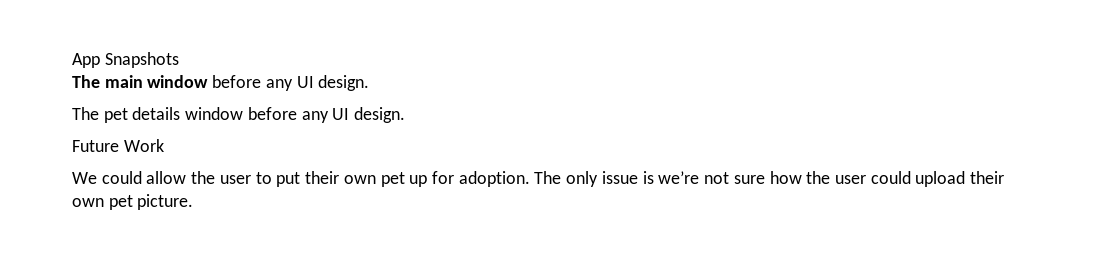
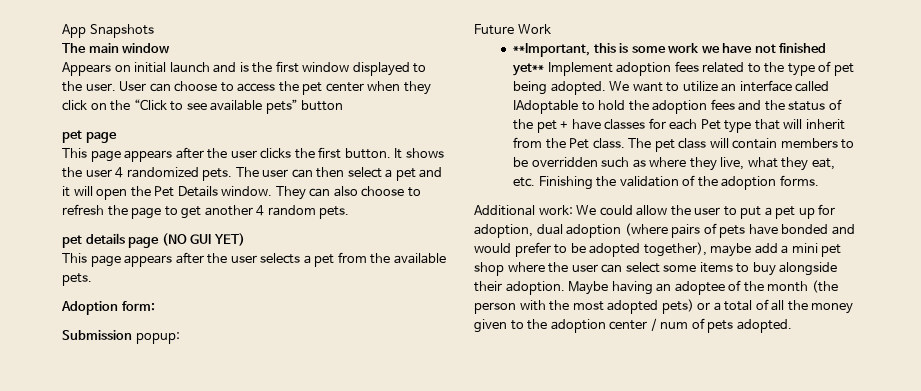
[212,75,370,91] [72,107,406,123] [72,139,164,152] before any UI design. // The pet details window before any UI design. // Future Work // -> [62,61,427,76] [62,81,431,95] [62,99,344,114] [62,130,117,143] [62,147,444,162] [62,167,443,181] [62,186,421,200] [62,204,350,219] [62,233,245,248] [62,252,446,267] [62,273,92,286] [61,301,155,315] [62,330,180,344] [474,24,551,35] [513,43,827,57] [512,61,854,76] [513,80,830,95] [513,99,842,114] [513,118,845,133] [513,137,855,152] [513,157,835,171] [513,175,819,190] [474,205,573,216] // Appears on initial launch and is the first window displayed to the user. User can choose to access the pet center when they click on the “Click to see available pets” button // pet page // This page appears after the user clicks the first button. It shows the user 4 randomized pets. The user can then select a pet and it will open the Pet Details window. They can also choose to refresh the page to get another 4 random pets. // pet details page (NO GUI YET) // This page appears after the user selects a pet from the available pets. // Adoption form: // Submission popup: // Future Work // **Important, this is some work we have not finished yet** Implement adoption fees related to the type of pet being adopted. We want to utilize an interface called IAdoptable to hold the adoption fees and the status of the pet + have classes for each Pet type that will inherit from the Pet class. The pet class will contain members to be overridden such as where they live, what they eat, etc. Finishing the validation of the adoption forms. // Additional work:
[305,171,376,184] their own -> [764,207,772,216] a
[458,171,1005,187] [72,194,194,210] adoption. The only issue is we’re not sure how the user could upload their own pet picture. -> [474,223,855,238] [474,242,842,257] [474,262,838,276] [474,280,838,295] [474,299,854,314] [474,318,792,333] adoption, dual adoption (where pairs of pets have bonded and would prefer to be adopted together), maybe add a mini pet shop where the user can select some items to buy alongside their adoption. Maybe having an adoptee of the month (the person with the most adopted pets) or a total of all the money given to the adoption center / num of pets adopted.

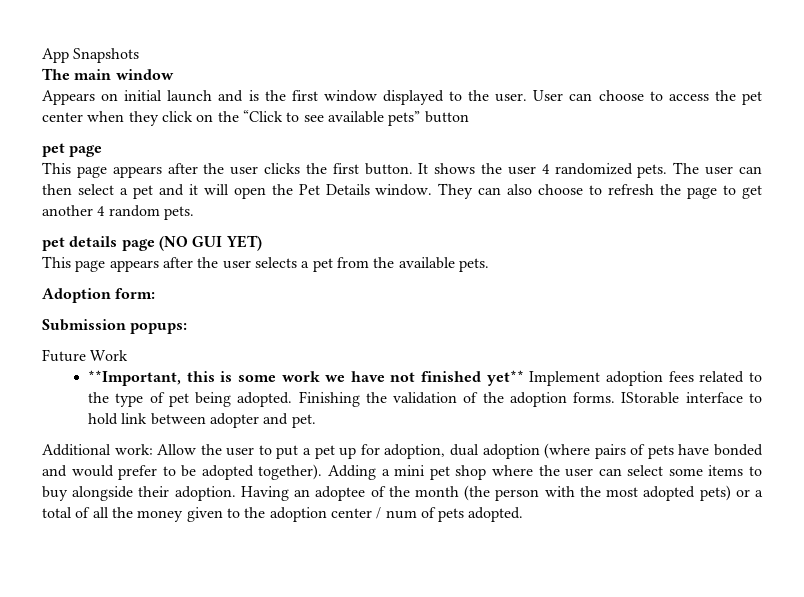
[135,332,180,344] popup: -> [130,323,188,334] popups:
[609,80,830,92] [513,99,842,114] [513,118,845,133] [513,137,855,152] [513,157,835,171] [513,177,536,187] We want to utilize an interface called IAdoptable to hold the adoption fees and the status of the pet + have classes for each Pet type that will inherit from the Pet class. The pet class will contain members to be overridden such as where they live, what they eat, etc. -> (293, 399) none
(819, 180) none -> [621,392,762,404] [87,413,316,428] IStorable interface to hold link between adopter and pet.
[576,205,668,216] We could allow -> [157,444,197,455] Allow
[643,242,778,257] together), maybe add -> [258,464,377,480] together). Adding
[568,281,653,295] Maybe having -> [240,486,289,501] Having

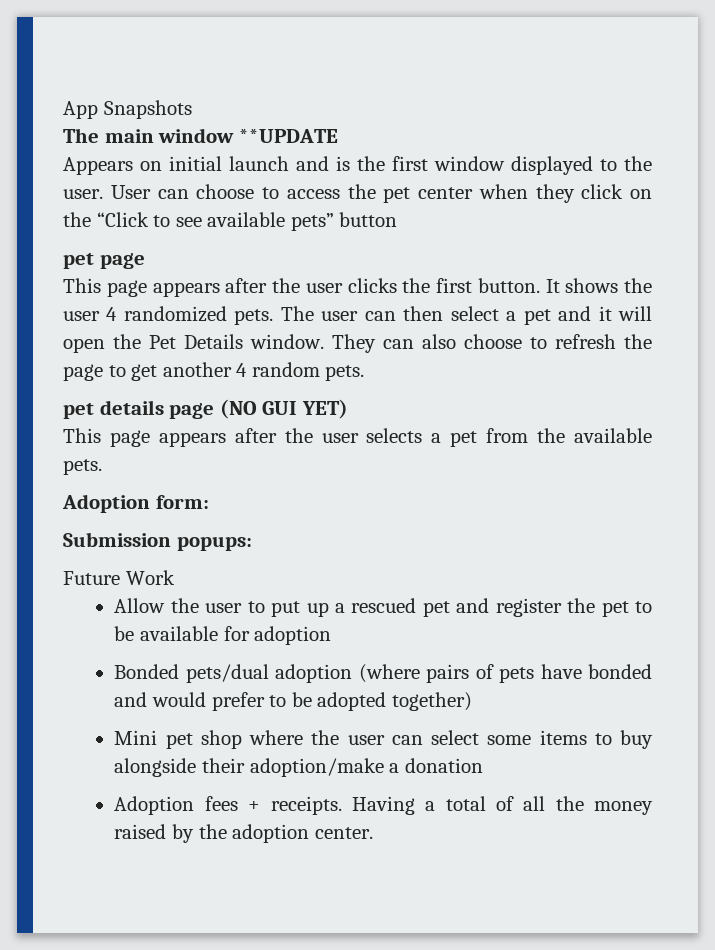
(174, 74) none -> [238,129,338,143] **UPDATE
[87,370,763,386] [87,391,762,407] [87,413,316,428] [42,444,153,456] **Important, this is some work we have not finished yet** Implement adoption fees related to the type of pet being adopted. Finishing the validation of the adoption forms. IStorable interface to hold link between adopter and pet. // Additional work: -> (175, 577) none
[303,444,479,459] a pet up for adoption, dual -> [306,598,652,617] [114,626,332,645] [114,664,269,683] up a rescued pet and register the pet to be available for adoption // Bonded pets/dual
[258,464,426,480] together). Adding a mini -> [391,692,472,711] [114,730,158,745] together) // Mini
[174,485,750,501] adoption. Having an adoptee of the month (the person with the most adopted pets) or -> [249,758,483,777] [114,796,415,815] adoption/make a donation // Adoption fees + receipts. Having
[186,507,524,522] given to the adoption center / num of pets adopted. -> [114,824,373,843] raised by the adoption center.

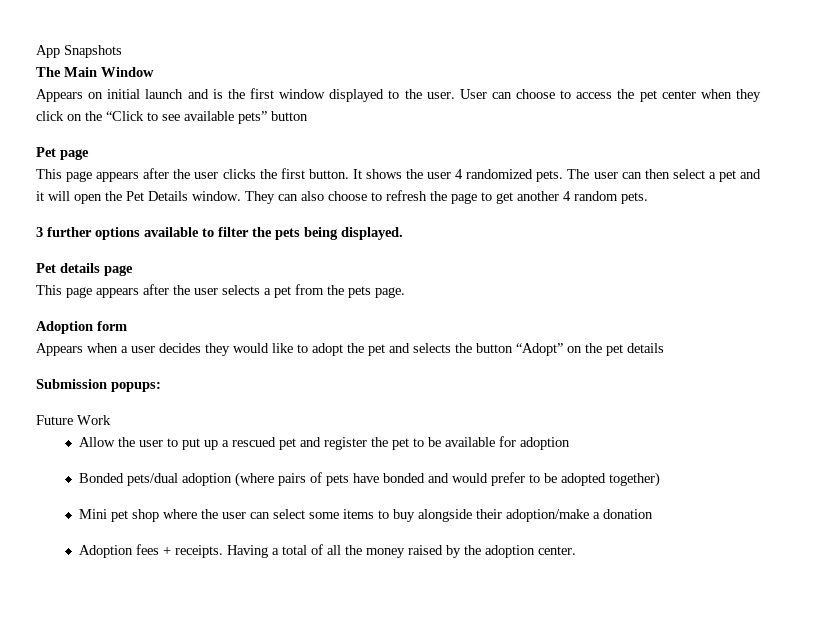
[104,128,338,143] main window **UPDATE -> [64,67,154,77] Main Window
[63,253,94,269] pet -> [36,147,56,157] Pet
[63,403,94,419] pet -> [36,227,403,240] [36,263,56,273] 3 further options available to filter the pets being displayed. // Pet
[219,399,348,419] (NO GUI YET) -> (133, 270) none
[574,428,653,443] [63,459,102,475] [62,494,209,513] available pets. // Adoption form: -> [348,286,405,298] [36,321,127,334] [36,343,664,356] pets page. // Adoption form // Appears when a user decides they would like to adopt the pet and selects the button “Adopt” on the pet details

